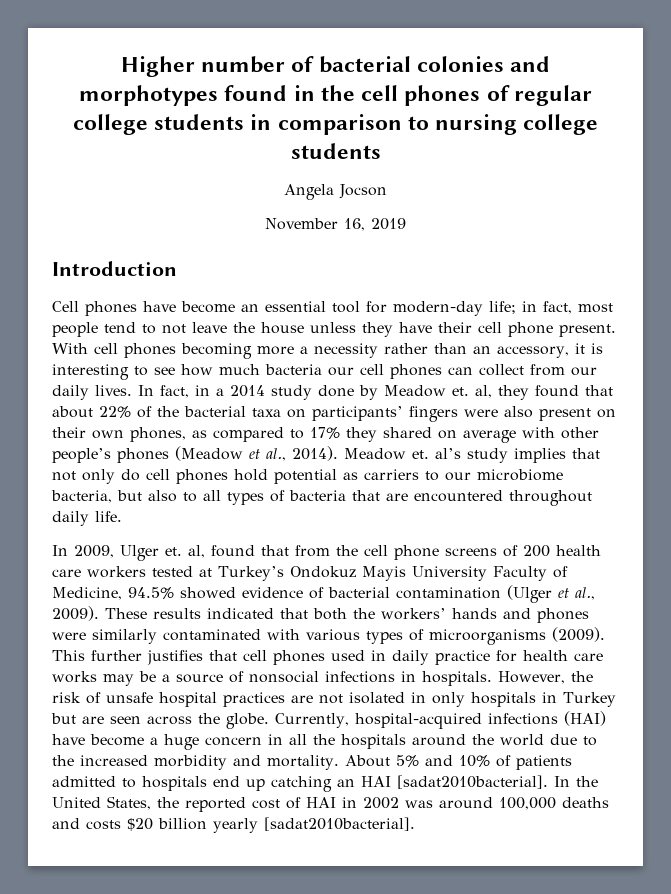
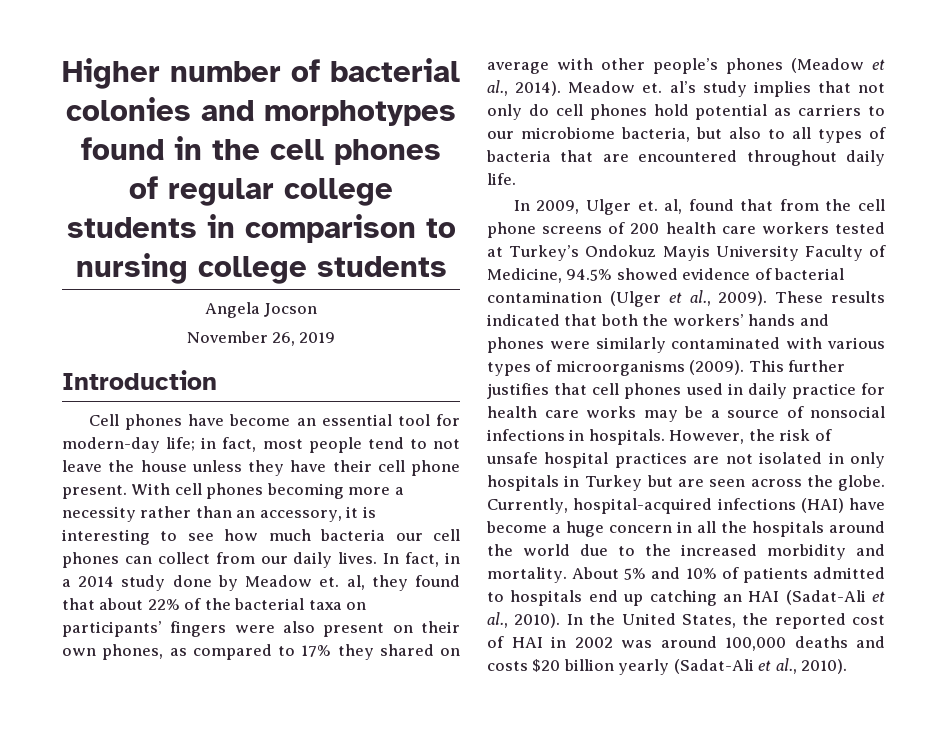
[344,218,365,231] 16, -> [272,332,295,346] 26,
[397,775,548,789] [sadat2010bacterial]. -> [785,590,885,605] [487,612,561,628] (Sadat-Ali et al., 2010).
[264,817,415,831] [sadat2010bacterial]. -> [673,658,848,674] (Sadat-Ali et al., 2010).

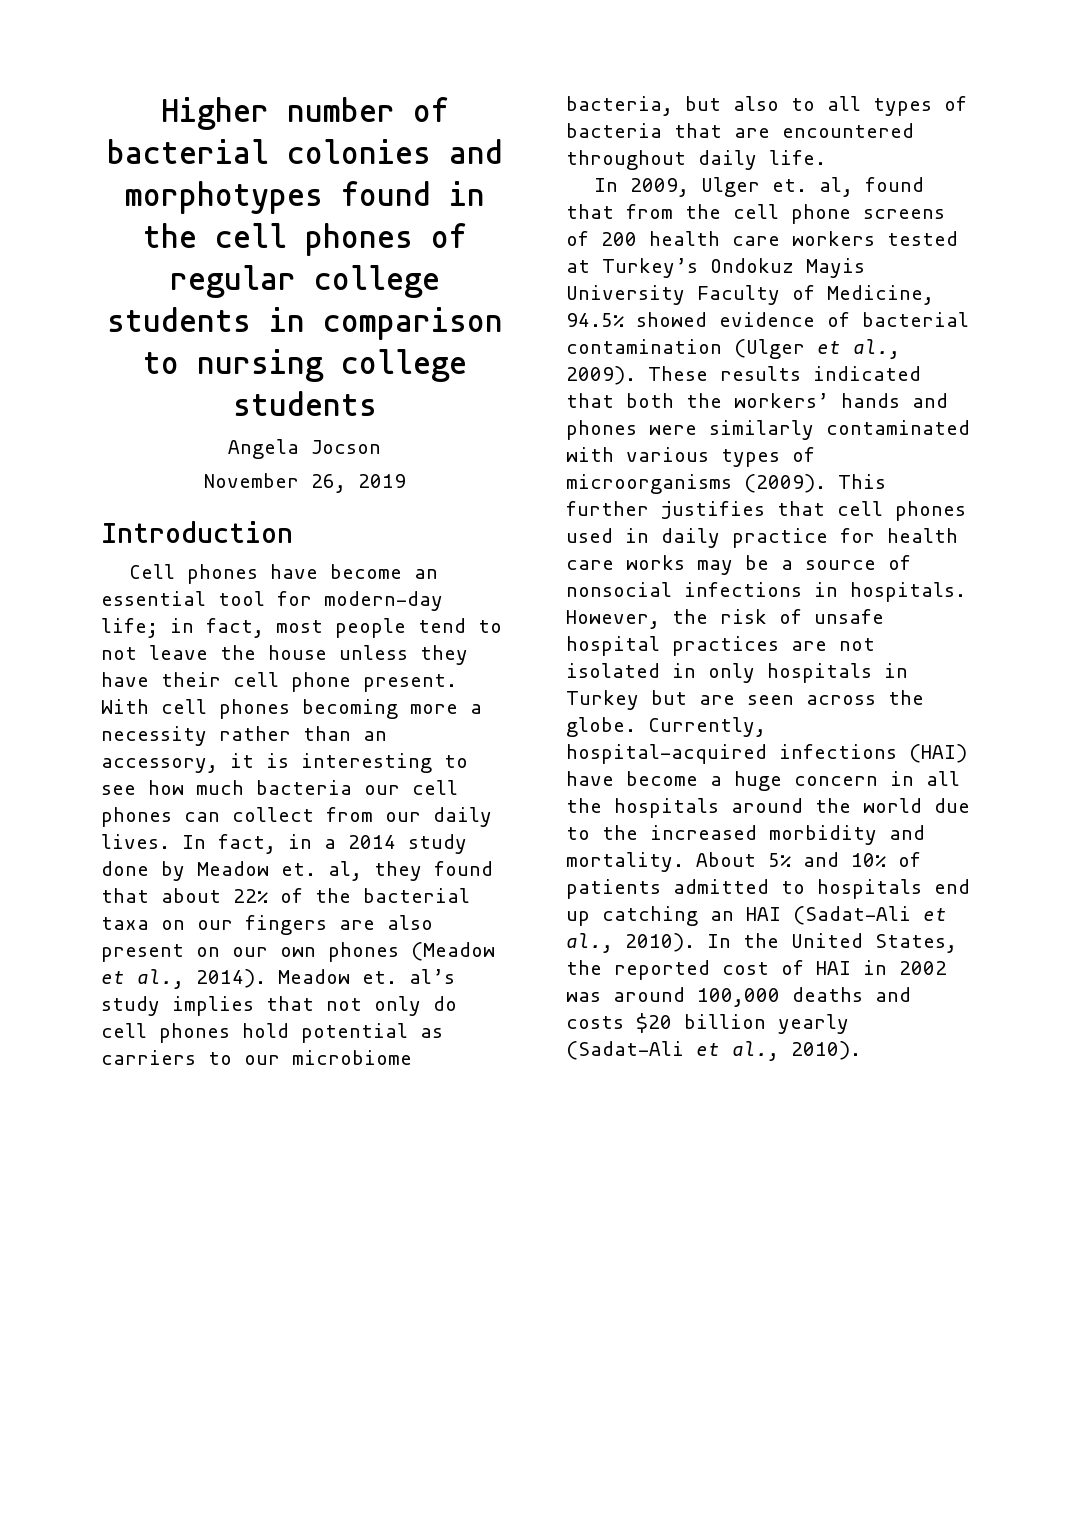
[62,621,460,637] [62,644,460,660] [487,58,718,74] participants’ fingers were also present on their own phones, as compared to 17% they shared on average with other people’s -> [197,915,433,935] [101,944,316,962] our fingers are also present on our own

